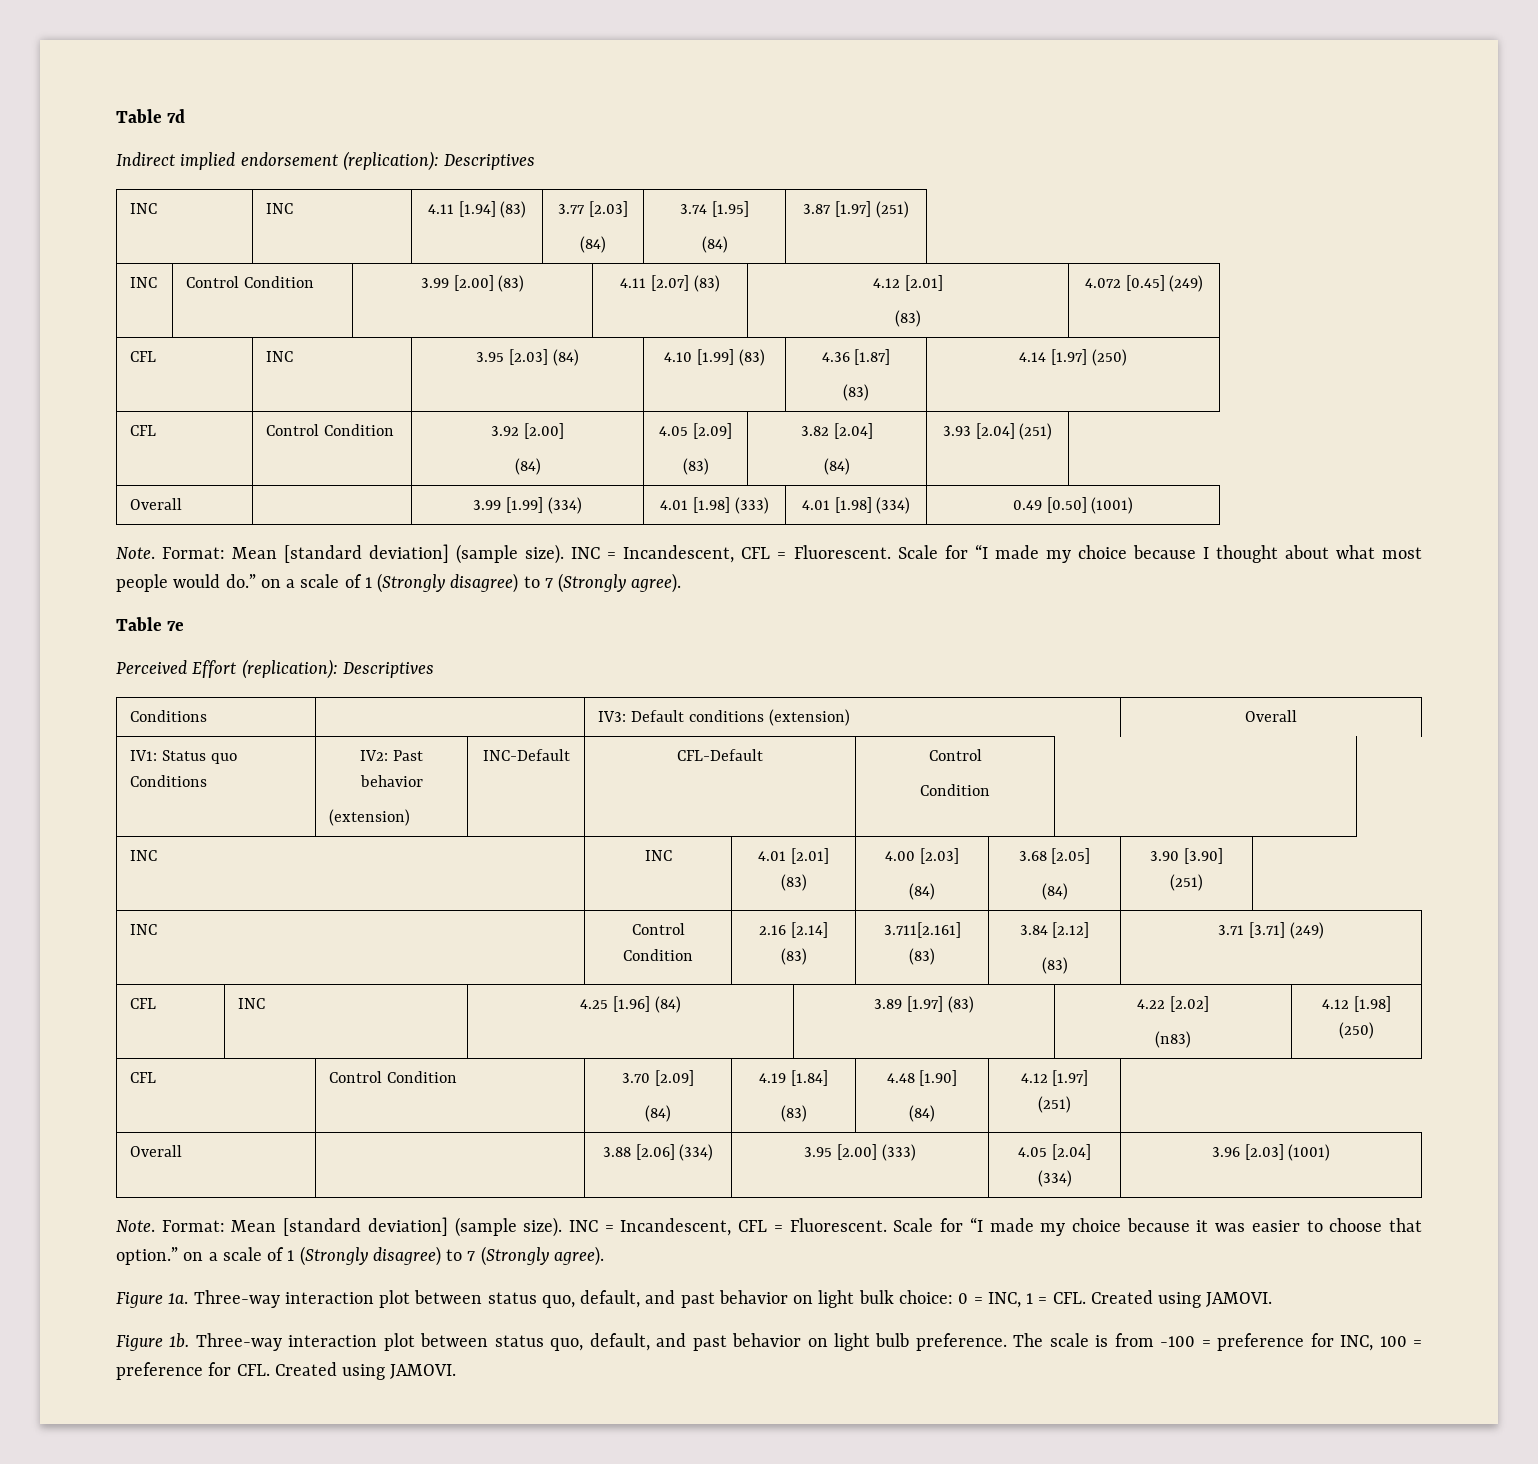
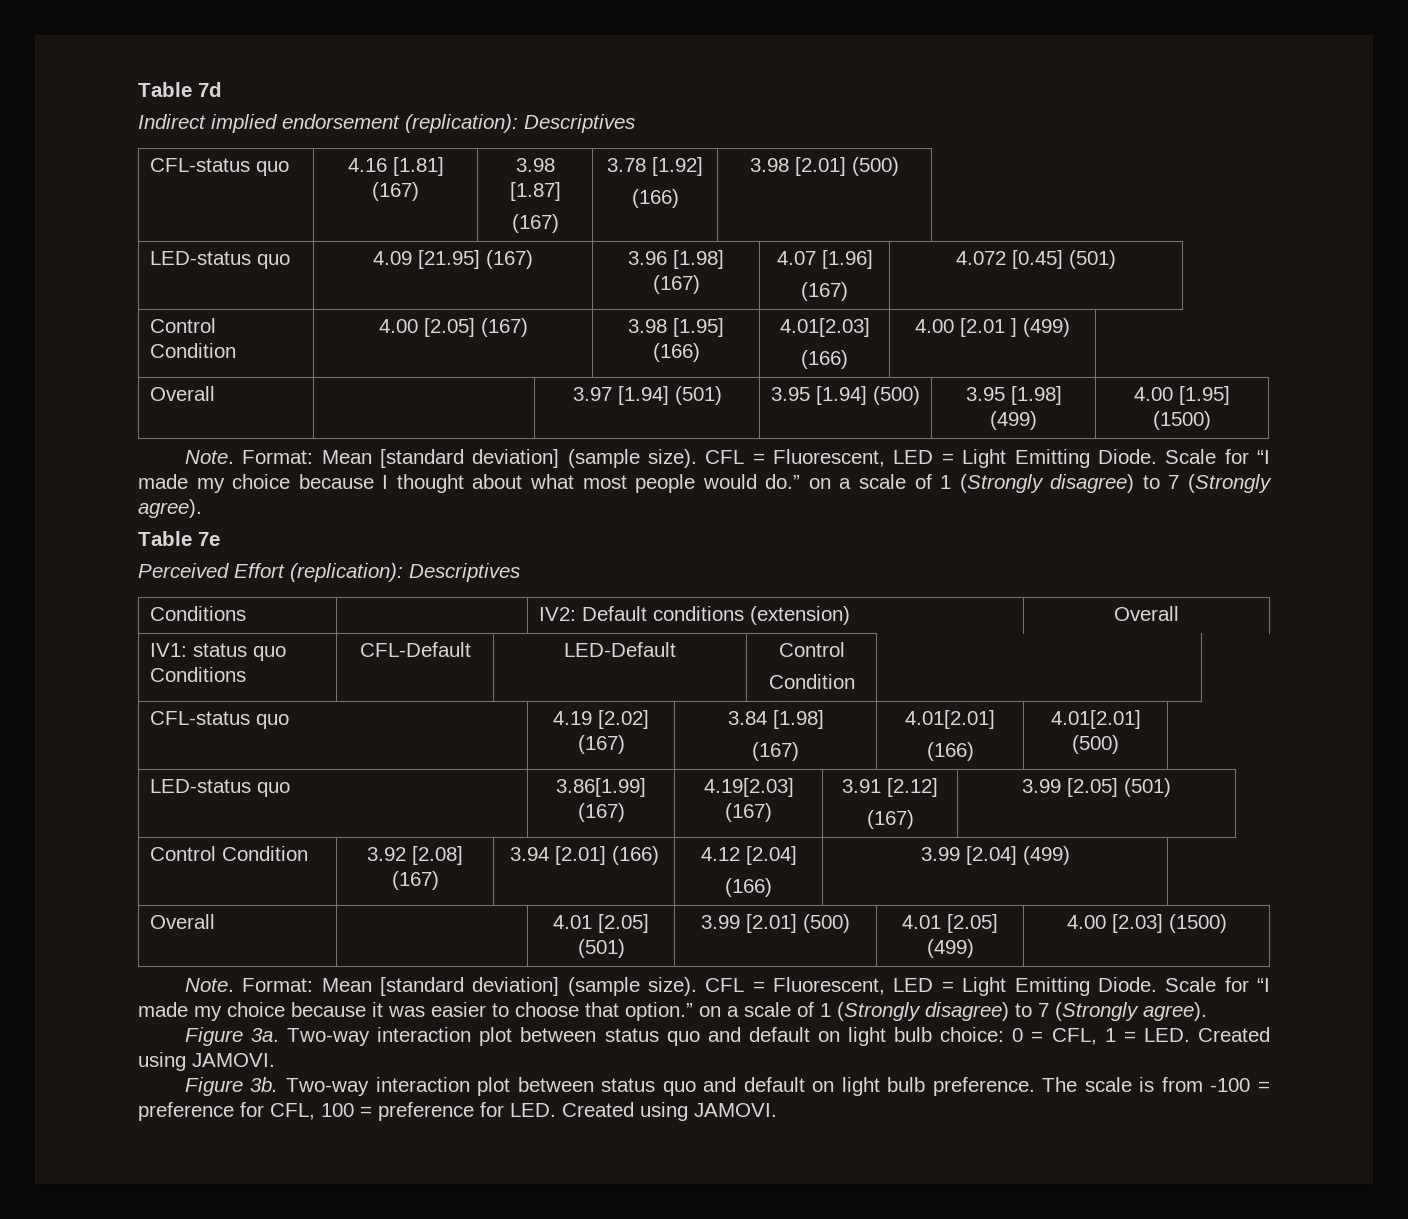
[130,203,158,214] [266,203,294,214] [427,201,527,218] [558,201,628,217] [580,236,606,253] [680,201,749,217] [701,236,728,253] [803,201,909,218] [130,277,158,288] [186,276,315,288] [420,275,525,292] [620,275,720,292] [873,275,943,291] [895,310,921,327] [1084,275,1204,292] [130,351,157,362] [266,351,294,362] [476,349,579,366] [664,349,765,366] [821,349,891,365] [843,384,869,401] [1019,349,1127,366] [130,425,157,436] [266,424,395,436] [491,423,564,439] [514,458,541,475] [659,423,732,439] [682,458,709,475] [801,423,873,439] [824,458,850,475] [942,423,1053,440] [130,498,183,510] [473,497,582,514] [660,497,769,514] [801,497,911,514] [1012,497,1134,514] [116,544,891,564] INC | INC | 4.11 [1.94] (83) | 3.77 [2.03] // (84) | 3.74 [1.95] // (84) | 3.87 [1.97] (251) // INC | Control Condition | 3.99 [2.00] (83) | 4.11 [2.07] (83) | 4.12 [2.01] // (83) | 4.072 [0.45] (249) // CFL | INC | 3.95 [2.03] (84) | 4.10 [1.99] (83) | 4.36 [1.87] // (83) | 4.14 [1.97] (250) // CFL | Control Condition | 3.92 [2.00] // (84) | 4.05 [2.09] // (83) | 3.82 [2.04] // (84) | 3.93 [2.04] (251) // Overall | | 3.99 [1.99] (334) | 4.01 [1.98] (333) | 4.01 [1.98] (334) | 0.49 [0.50] (1001) // Note. Format: Mean [standard deviation] (sample size). INC = Incandescent, CFL = Fluorescent. -> [149,158,289,176] [347,157,444,176] [372,182,419,201] [515,158,555,172] [509,182,561,201] [511,214,559,233] [607,157,703,176] [631,189,679,208] [750,157,899,176] [149,251,290,269] [373,250,533,269] [628,250,724,269] [652,275,700,294] [776,250,873,269] [801,282,848,301] [956,250,1116,269] [149,318,216,333] [149,343,236,358] [378,318,528,337] [628,318,724,337] [652,343,700,362] [779,318,870,337] [801,350,848,369] [915,318,1070,337] [149,386,215,401] [572,386,722,405] [771,386,920,405] [965,386,1062,405] [990,411,1037,430] [1134,386,1230,405] [1153,411,1211,430] [184,449,1157,468] CFL-status quo | 4.16 [1.81] (167) | 3.98 [1.87] // (167) | 3.78 [1.92] // (166) | 3.98 [2.01] (500) // LED-status quo | 4.09 [21.95] (167) | 3.96 [1.98] (167) | 4.07 [1.96] // (167) | 4.072 [0.45] (501) // Control Condition | 4.00 [2.05] (167) | 3.98 [1.95] (166) | 4.01[2.03] // (166) | 4.00 [2.01 ] (499) // Overall | | 3.97 [1.94] (501) | 3.95 [1.94] (500) | 3.95 [1.98] (499) | 4.00 [1.95] (1500) // Note. Format: Mean [standard deviation] (sample size). CFL = Fluorescent, LED = Light Emitting Diode.
[598,711,627,722] IV3: -> [538,607,576,621] IV2:
[162,750,207,761] Status -> [192,643,247,657] status
[360,750,423,761] [359,775,423,787] [329,809,411,826] [482,749,570,761] [677,749,763,761] [928,749,982,761] [920,784,990,796] [130,850,158,861] [644,850,672,861] [758,848,829,864] [780,874,807,891] [885,848,959,864] [909,883,935,900] [1018,848,1091,864] [1041,883,1068,900] [1150,848,1223,864] [1170,874,1203,891] [130,924,158,935] [631,923,685,935] [623,949,693,961] [759,922,828,938] [780,948,807,965] [883,922,961,938] [909,948,935,965] [1019,922,1090,938] [1041,957,1068,974] [1218,922,1324,939] [130,998,157,1009] [238,998,266,1009] [580,996,681,1013] [874,996,974,1013] [1137,996,1209,1012] [1155,1031,1191,1048] [1322,996,1391,1012] [1339,1022,1374,1039] [130,1072,157,1083] [329,1071,458,1083] [622,1070,694,1086] [645,1105,671,1122] [759,1070,828,1086] [780,1105,807,1122] [886,1070,958,1086] [909,1105,935,1122] [1020,1070,1089,1086] [1038,1096,1071,1113] [130,1145,183,1157] [602,1144,714,1161] [804,1144,916,1161] [1018,1144,1091,1160] [1037,1170,1072,1187] [1211,1144,1331,1161] [116,1217,887,1237] IV2: Past behavior // (extension) | INC-Default | CFL-Default | Control // Condition | // INC | INC | 4.01 [2.01] (83) | 4.00 [2.03] // (84) | 3.68 [2.05] // (84) | 3.90 [3.90] (251) // INC | Control Condition | 2.16 [2.14] (83) | 3.711[2.161] (83) | 3.84 [2.12] // (83) | 3.71 [3.71] (249) // CFL | INC | 4.25 [1.96] (84) | 3.89 [1.97] (83) | 4.22 [2.02] // (n83) | 4.12 [1.98] (250) // CFL | Control Condition | 3.70 [2.09] // (84) | 4.19 [1.84] // (83) | 4.48 [1.90] // (84) | 4.12 [1.97] (251) // Overall | | 3.88 [2.06] (334) | 3.95 [2.00] (333) | 4.05 [2.04] (334) | 3.96 [2.03] (1001) // Note. Format: Mean [standard deviation] (sample size). INC = Incandescent, CFL = Fluorescent. -> [359,642,471,657] [564,642,676,657] [778,642,845,657] [768,674,855,689] [149,711,289,729] [553,710,649,729] [577,735,625,754] [727,710,824,729] [752,742,799,761] [905,710,995,729] [926,742,974,761] [1050,710,1141,729] [1072,735,1119,754] [149,779,290,797] [556,778,646,797] [577,803,625,822] [703,778,794,797] [725,803,772,822] [842,778,938,797] [866,810,914,829] [1022,778,1171,797] [149,846,308,861] [367,846,463,865] [391,871,439,890] [509,846,659,865] [700,846,797,865] [725,878,772,897] [920,846,1070,865] [149,914,215,929] [553,914,649,933] [577,939,625,958] [701,914,850,933] [902,914,998,933] [926,939,974,958] [1066,914,1227,933] [184,977,1157,996] CFL-Default | LED-Default | Control // Condition | // CFL-status quo | 4.19 [2.02] (167) | 3.84 [1.98] // (167) | 4.01[2.01] // (166) | 4.01[2.01] (500) // LED-status quo | 3.86[1.99] (167) | 4.19[2.03] (167) | 3.91 [2.12] // (167) | 3.99 [2.05] (501) // Control Condition | 3.92 [2.08] (167) | 3.94 [2.01] (166) | 4.12 [2.04] // (166) | 3.99 [2.04] (499) // Overall | | 4.01 [2.05] (501) | 3.99 [2.01] (500) | 4.01 [2.05] (499) | 4.00 [2.03] (1500) // Note. Format: Mean [standard deviation] (sample size). CFL = Fluorescent, LED = Light Emitting Diode.
[168,1290,894,1308] 1a. Three-way interaction plot between status quo, default, and past behavior on light bulk -> [251,1027,933,1046] 3a. Two-way interaction plot between status quo and default on light bulb
[987,1292,1021,1308] INC, -> [1051,1028,1097,1045] CFL,
[1052,1292,1086,1304] CFL. -> [1143,1028,1190,1042] LED.
[169,1333,802,1351] 1b. Three-way interaction plot between status quo, default, and past behavior -> [250,1077,805,1096] 3b. Two-way interaction plot between status quo and default
[1340,1335,1374,1351] INC, -> [270,1103,315,1120] CFL,
[236,1364,270,1376] CFL. -> [510,1103,556,1117] LED.

